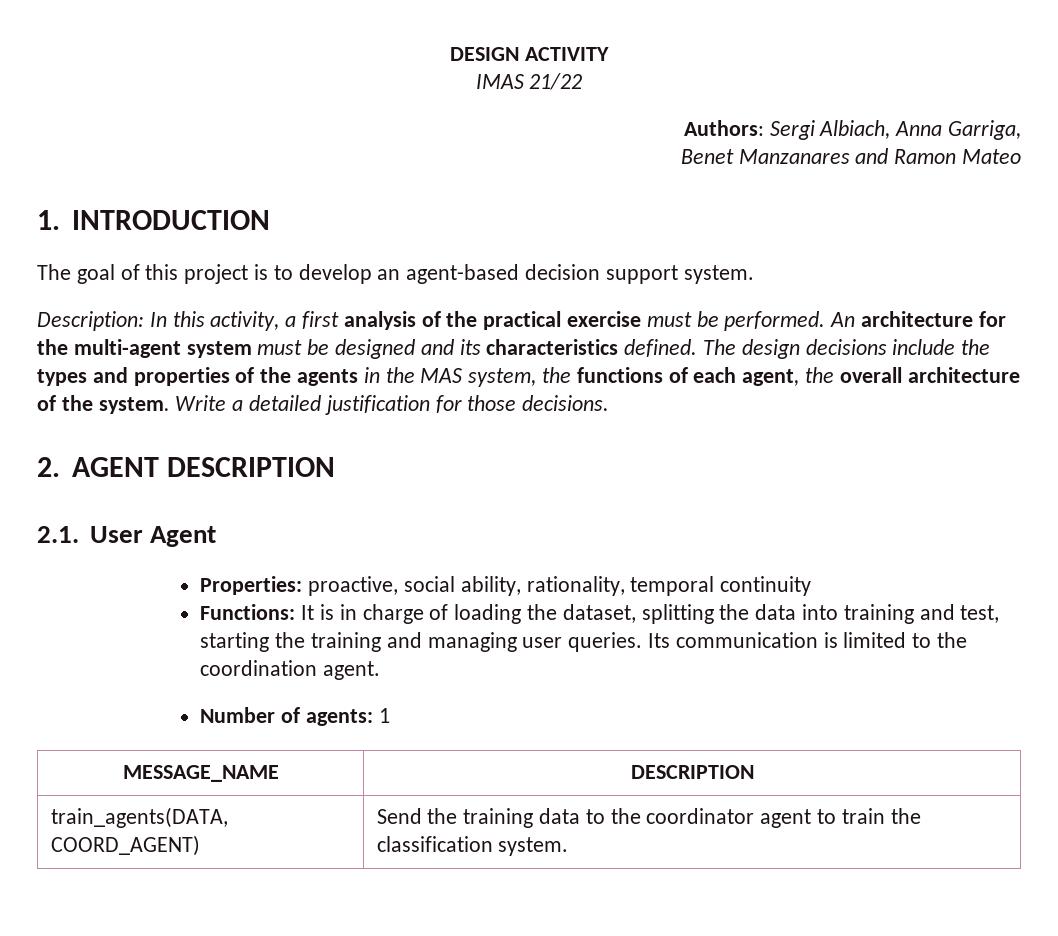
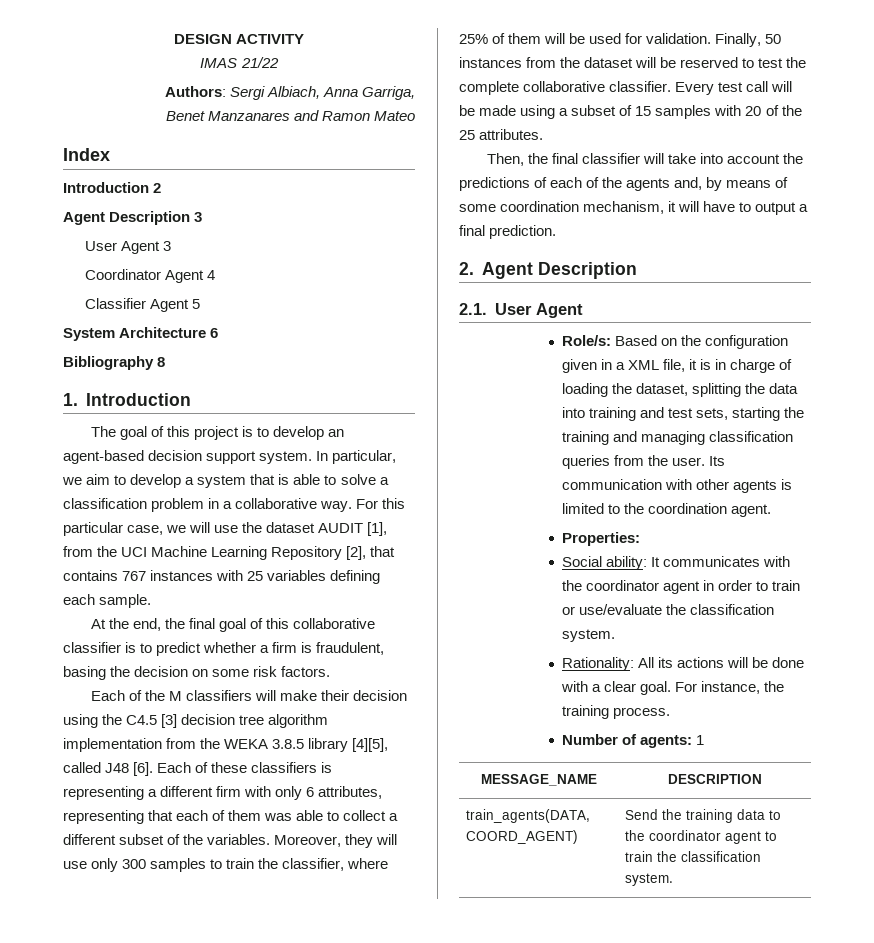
(1021, 156) none -> [63,148,110,161] [63,182,162,193] [63,211,203,225] [84,241,171,254] [84,269,215,283] [84,298,200,312] [63,327,219,341] [63,356,166,370] // Index // Introduction 2 // Agent Description 3 // User Agent 3 // Coordinator Agent 4 // Classifier Agent 5 // System Architecture 6 // Bibliography 8
[71,210,270,230] INTRODUCTION -> [85,393,191,406] Introduction
[37,311,1006,331] [37,339,991,359] [37,367,1020,387] [37,395,610,415] // Description: In this activity, a first analysis of the practical exercise must be performed. An architecture for the multi-agent system must be designed and its characteristics defined. The design decisions include the types and properties of the agents in the MAS system, the functions of each agent, the overall architecture of the system. Write a detailed justification for those decisions. -> [316,450,397,464] [62,474,389,488] [63,498,406,512] [63,522,388,536] [63,546,396,560] [63,570,381,584] [63,594,152,608] [90,618,376,632] [63,642,385,656] [63,666,331,680] [90,690,408,701] [63,714,329,728] [63,738,389,752] [63,762,333,776] [63,786,383,800] [63,810,399,824] [63,834,398,848] [63,858,389,872] [459,33,782,47] [459,57,807,68] [459,81,793,95] [459,105,802,119] [459,129,544,140] [486,153,804,166] [459,177,789,191] [459,201,809,215] [459,225,557,239] In particular, we aim to develop a system that is able to solve a classification problem in a collaborative way. For this particular case, we will use the dataset AUDIT [1], from the UCI Machine Learning Repository [2], that contains 767 instances with 25 variables defining each sample. // At the end, the final goal of this collaborative classifier is to predict whether a firm is fraudulent, basing the decision on some risk factors. // Each of the M classifiers will make their decision using the C4.5 [3] decision tree algorithm implementation from the WEKA 3.8.5 library [4][5], called J48 [6]. Each of these classifiers is representing a different firm with only 6 attributes, representing that each of them was able to collect a different subset of the variables. Moreover, they will use only 300 samples to train the classifier, where 25% of them will be used for validation. Finally, 50 instances from the dataset will be reserved to test the complete collaborative classifier. Every test call will be made using a subset of 15 samples with 20 of the 25 attributes. // Then, the final classifier will take into account the predictions of each of the agents and, by means of some coordination mechanism, it will have to output a final prediction.
[71,457,336,477] AGENT DESCRIPTION -> [481,262,637,279] Agent Description
[200,576,812,596] [200,604,315,620] Properties: proactive, social ability, rationality, temporal continuity // Functions: It -> [562,335,789,349] [562,359,698,373] Role/s: Based on the configuration given in a XML file, it
[960,605,1000,623] test, -> [668,408,729,420] test sets,
[522,632,818,652] user queries. Its communication -> [709,431,794,442] [562,455,726,469] [562,479,778,493] classification queries from the user. Its communication with other agents
(381, 670) none -> [562,532,641,546] [562,556,791,570] [562,580,801,594] [562,604,775,615] [562,629,616,642] [562,657,805,671] [561,681,785,695] [562,705,671,719] // Properties: // Social ability: It communicates with the coordinator agent in order to train or use/evaluate the classification system. // Rationality: All its actions will be done with a clear goal. For instance, the training process.

